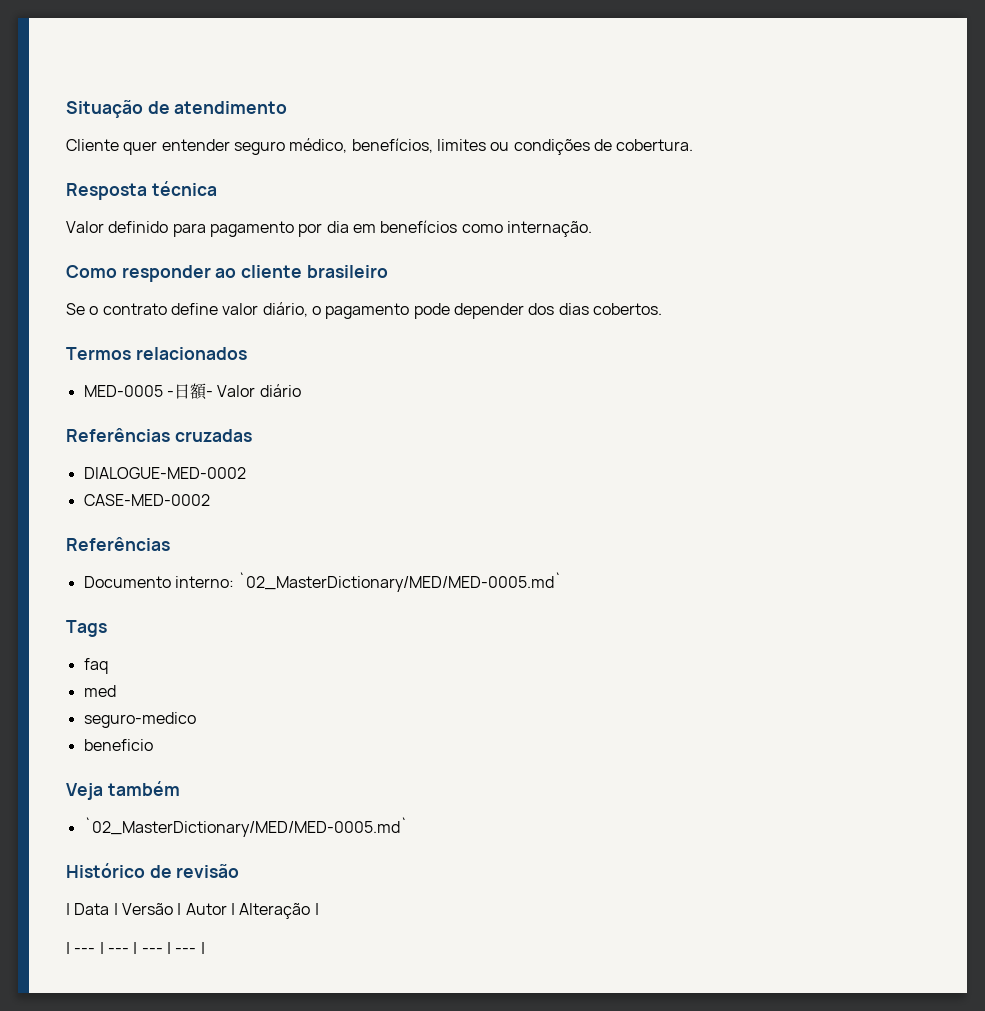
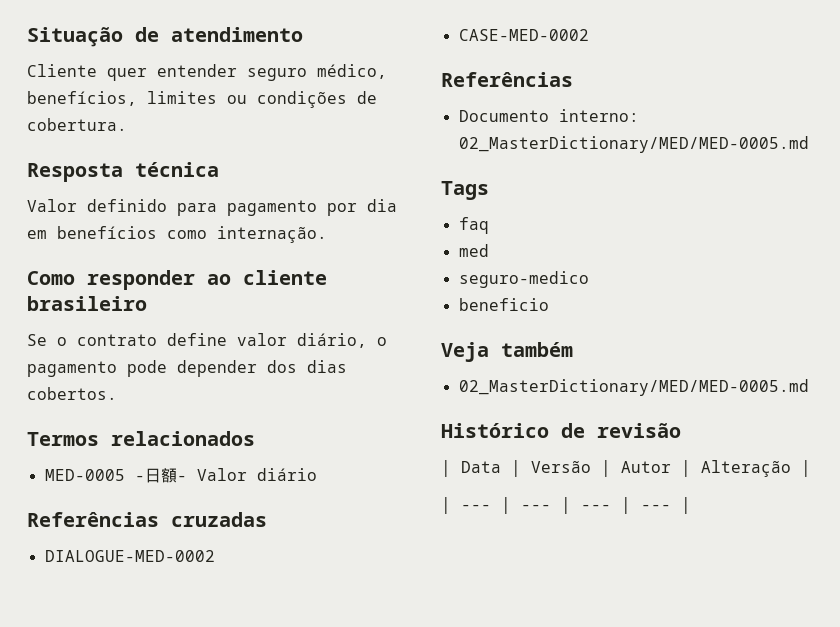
[238,572,563,592] `02_MasterDictionary/MED/MED-0005.md` -> [458,136,809,153] 02_MasterDictionary/MED/MED-0005.md
[83,817,408,837] `02_MasterDictionary/MED/MED-0005.md` -> [458,379,809,396] 02_MasterDictionary/MED/MED-0005.md

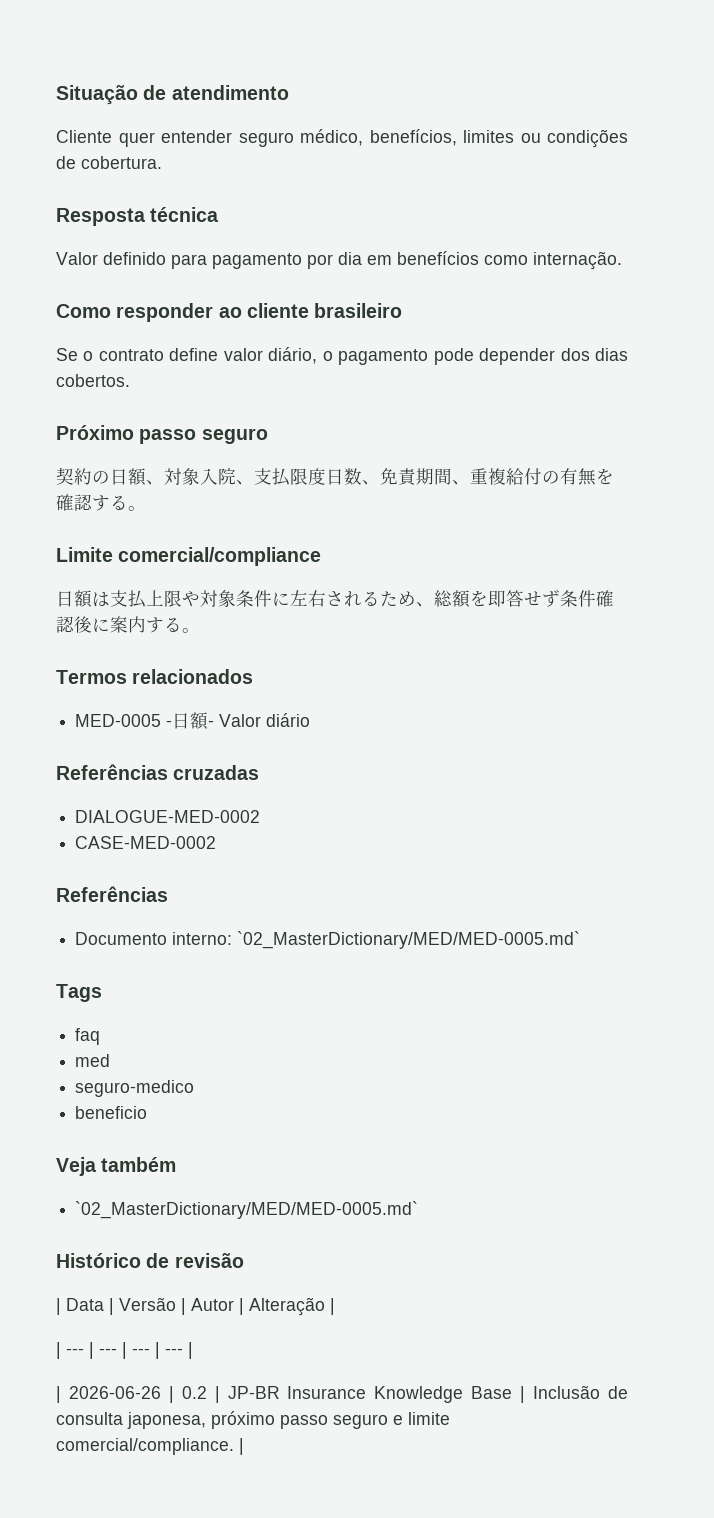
(117, 393) none -> [56,425,268,444] [56,467,614,486] [56,494,146,511] [56,547,322,566] [56,590,614,608] [56,616,200,633] // Próximo passo seguro // 契約の日額、対象入院、支払限度日数、免責期間、重複給付の有無を確認する。 // Limite comercial/compliance // 日額は支払上限や対象条件に左右されるため、総額を即答せず条件確認後に案内する。
[458,136,809,153] 02_MasterDictionary/MED/MED-0005.md -> [237,931,581,949] `02_MasterDictionary/MED/MED-0005.md`
[458,379,809,396] 02_MasterDictionary/MED/MED-0005.md -> [75,1201,419,1219] `02_MasterDictionary/MED/MED-0005.md`
(691, 505) none -> [56,1385,629,1403] [56,1411,450,1429] [56,1438,244,1455] // | 2026-06-26 | 0.2 | JP-BR Insurance Knowledge Base | Inclusão de consulta japonesa, próximo passo seguro e limite comercial/compliance. |

